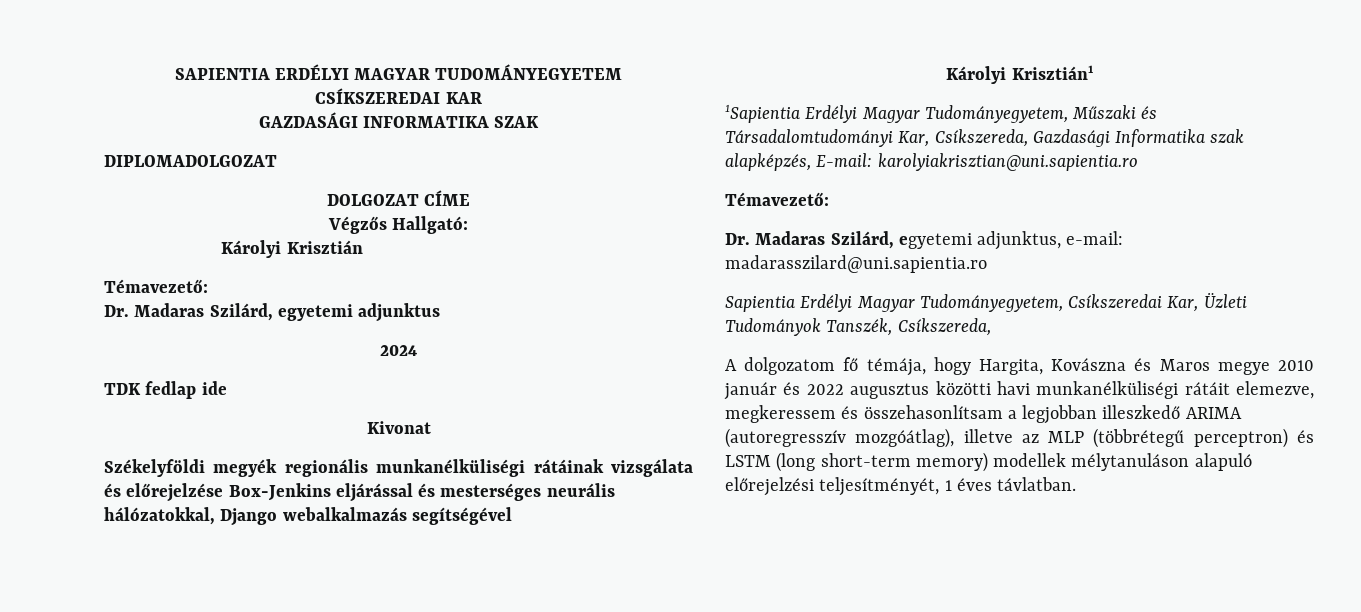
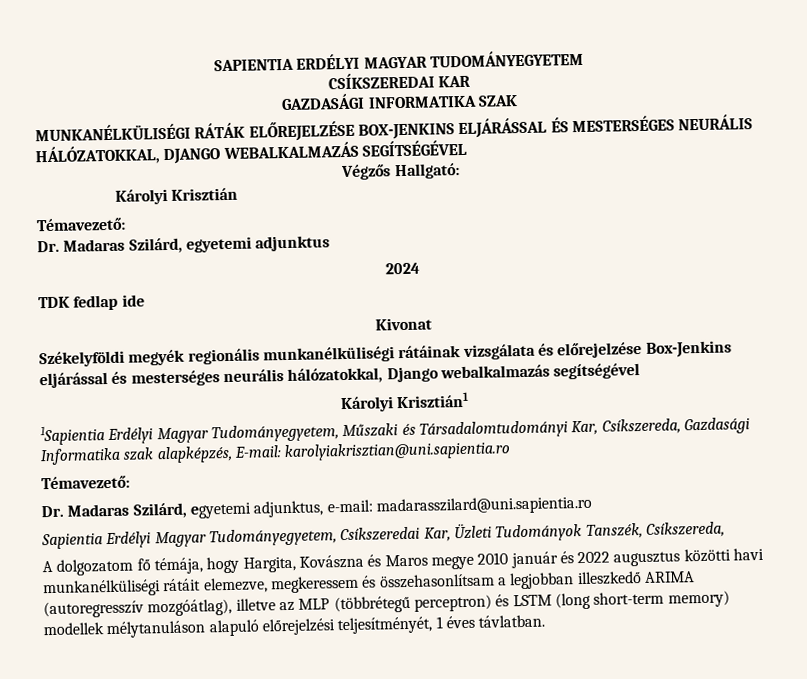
[104,155,277,167] [326,190,471,206] DIPLOMADOLGOZAT // DOLGOZAT CÍME -> [35,114,754,142] [35,139,467,166] MUNKANÉLKÜLISÉGI RÁTÁK ELŐREJELZÉSE BOX-JENKINS ELJÁRÁSSAL ÉS MESTERSÉGES NEURÁLIS HÁLÓZATOKKAL, DJANGO WEBALKALMAZÁS SEGÍTSÉGÉVEL

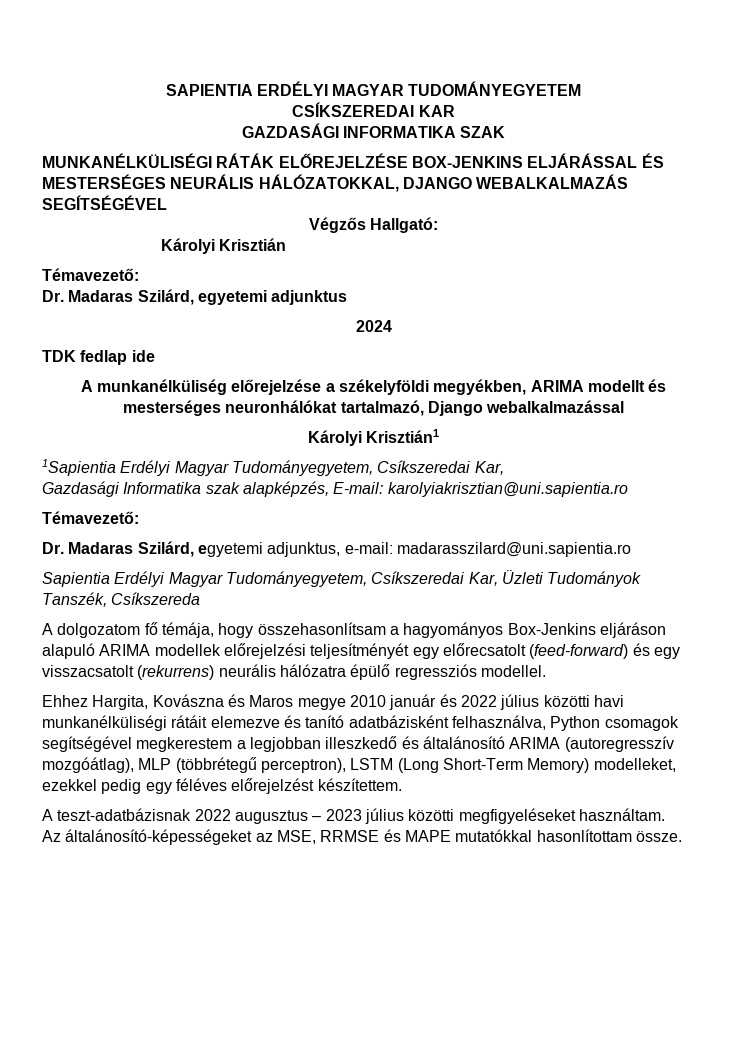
[374,317,432,331] [39,340,732,368] [39,362,641,389] Kivonat // Székelyföldi megyék regionális munkanélküliségi rátáinak vizsgálata és előrejelzése Box-Jenkins eljárással és mesterséges neurális hálózatokkal, Django webalkalmazás segítségével -> [80,379,667,395] [122,400,625,416] A munkanélküliség előrejelzése a székelyföldi megyékben, ARIMA modellt és mesterséges neuronhálókat tartalmazó, Django webalkalmazással
[342,418,681,439] Műszaki és Társadalomtudományi Kar, Csíkszereda, -> [377,460,504,475] Csíkszeredai Kar, //
[645,521,725,538] Csíkszereda, -> [111,592,201,605] Csíkszereda
(240, 565) none -> [257,622,666,638] [42,643,680,659] [42,664,546,680] [42,695,88,707] összehasonlítsam a hagyományos Box-Jenkins eljáráson alapuló ARIMA modellek előrejelzési teljesítményét egy előrecsatolt (feed-forward) és egy visszacsatolt (rekurrens) neurális hálózatra épülő regressziós modellel. // Ehhez
[613,551,681,567] augusztus -> [500,694,540,710] július
[203,573,495,594] elemezve, megkeressem és összehasonlítsam -> [210,715,679,731] [42,736,233,752] elemezve és tanító adatbázisként felhasználva, Python csomagok segítségével megkerestem
(642, 578) none -> [401,736,505,749] és általánosító
[235,590,730,614] [43,614,546,639] illetve az MLP (többrétegű perceptron) és LSTM (long short-term memory) modellek mélytanuláson alapuló előrejelzési teljesítményét, 1 éves távlatban. -> [138,757,676,773] [42,778,402,794] [42,808,665,824] [42,829,682,845] MLP (többrétegű perceptron), LSTM (Long Short-Term Memory) modelleket, ezekkel pedig egy féléves előrejelzést készítettem. // A teszt-adatbázisnak 2022 augusztus – 2023 július közötti megfigyeléseket használtam. // Az általánosító-képességeket az MSE, RRMSE és MAPE mutatókkal hasonlítottam össze.

